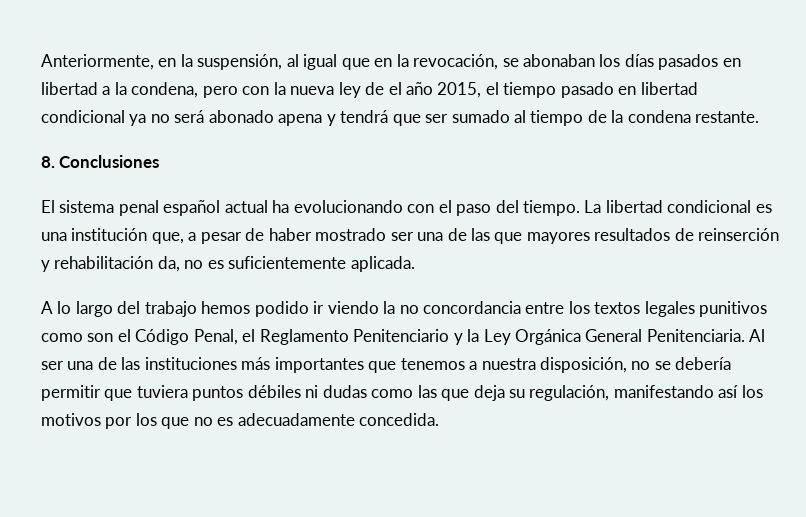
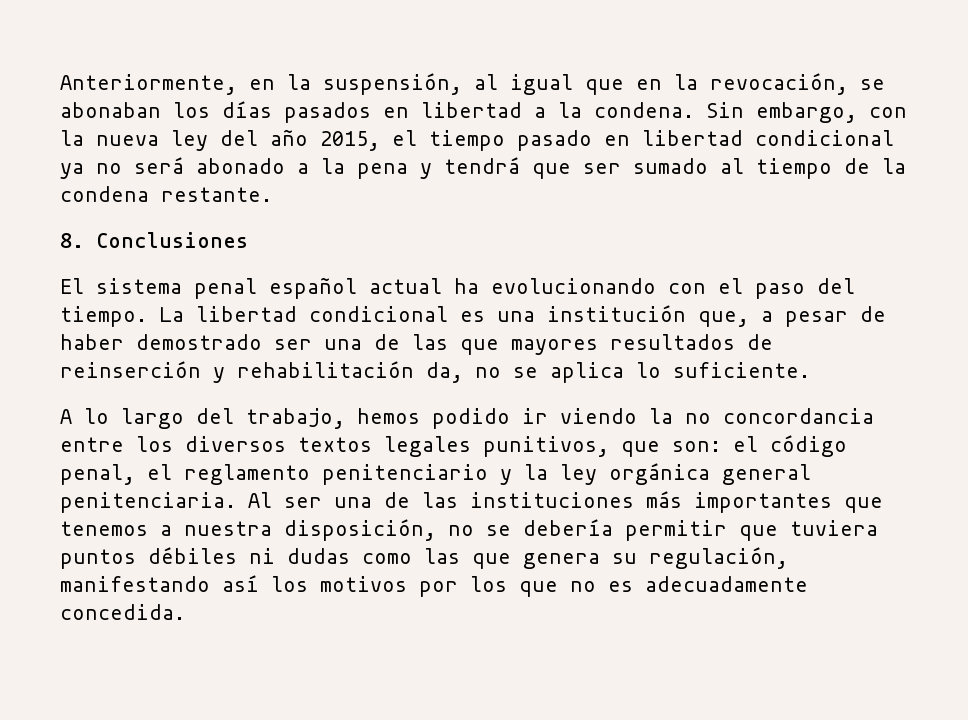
[131,82,238,98] condena, pero -> [594,102,857,123] condena. Sin embargo,
[365,82,402,95] de el -> [220,130,258,146] del
[278,114,323,126] apena -> [297,158,408,179] a la pena
[315,228,387,241] mostrado -> [136,334,262,350] demostrado
[207,256,415,272] es suficientemente aplicada. -> [513,362,810,383] se aplica lo suficiente.
[144,301,197,317] trabajo -> [246,408,345,429] trabajo,
(590, 307) none -> [185,436,286,452] diversos
[699,301,768,317] [41,329,745,345] punitivos como son el Código Penal, el Reglamento Penitenciario y la Ley Orgánica General Penitenciaria. -> [483,435,847,457] [60,463,811,485] [60,492,236,513] punitivos, que son: el código penal, el reglamento penitenciario y la ley orgánica general penitenciaria.
[473,385,505,401] deja -> [523,553,600,569] genera

